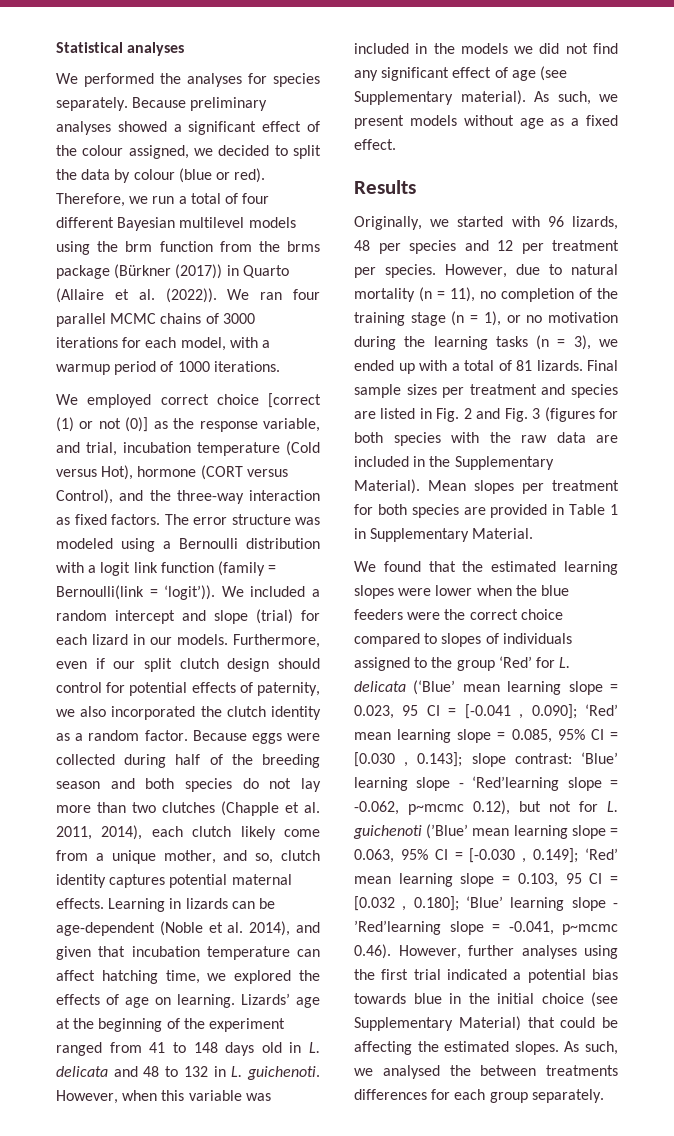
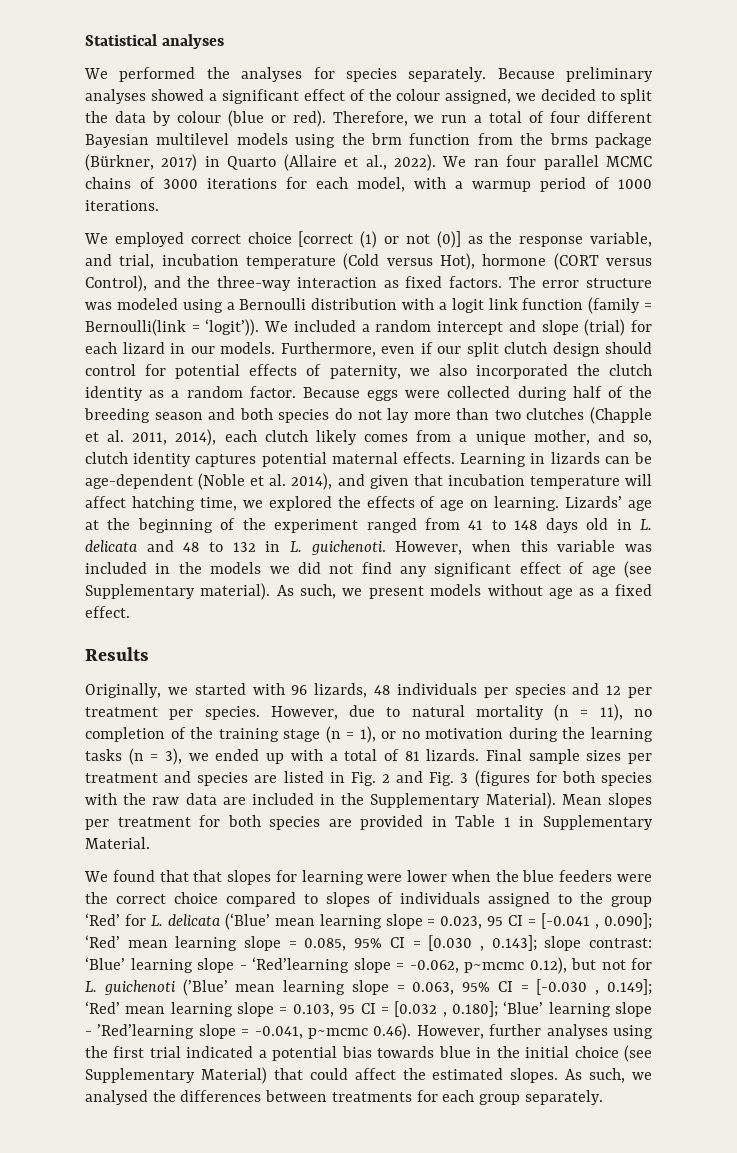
[114,264,223,279] (Bürkner (2017)) -> [85,154,198,171] (Bürkner, 2017)
[138,288,217,303] al. (2022)). -> [365,154,436,171] al., 2022).
[284,829,320,837] come -> [364,434,409,442] comes
[297,949,320,957] can -> [625,474,653,486] will
(370, 245) none -> [396,683,477,695] individuals
[462,561,618,575] [354,585,394,599] the estimated learning slopes -> [193,870,364,885] that slopes for learning
[602,1017,618,1028] [354,1041,412,1055] be affecting -> [354,1068,396,1080] affect
(471, 1070) none -> [180,1090,262,1102] differences
[354,1089,427,1100] differences -> (412, 1097) none

